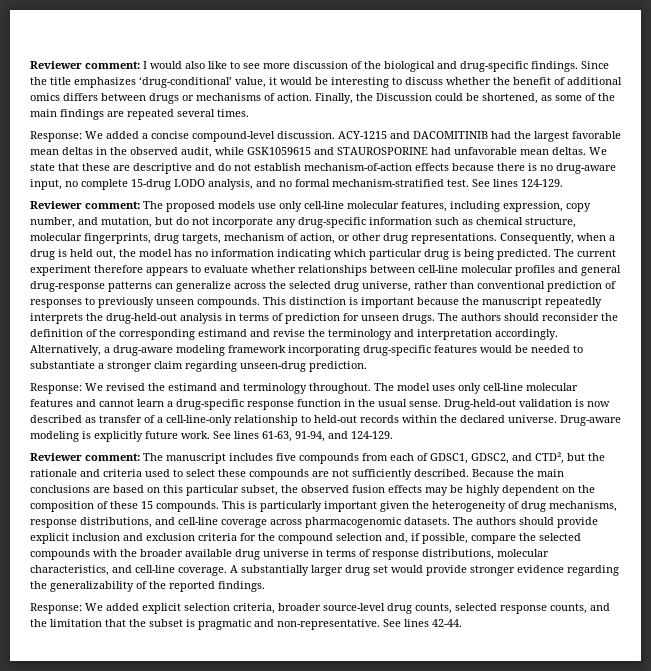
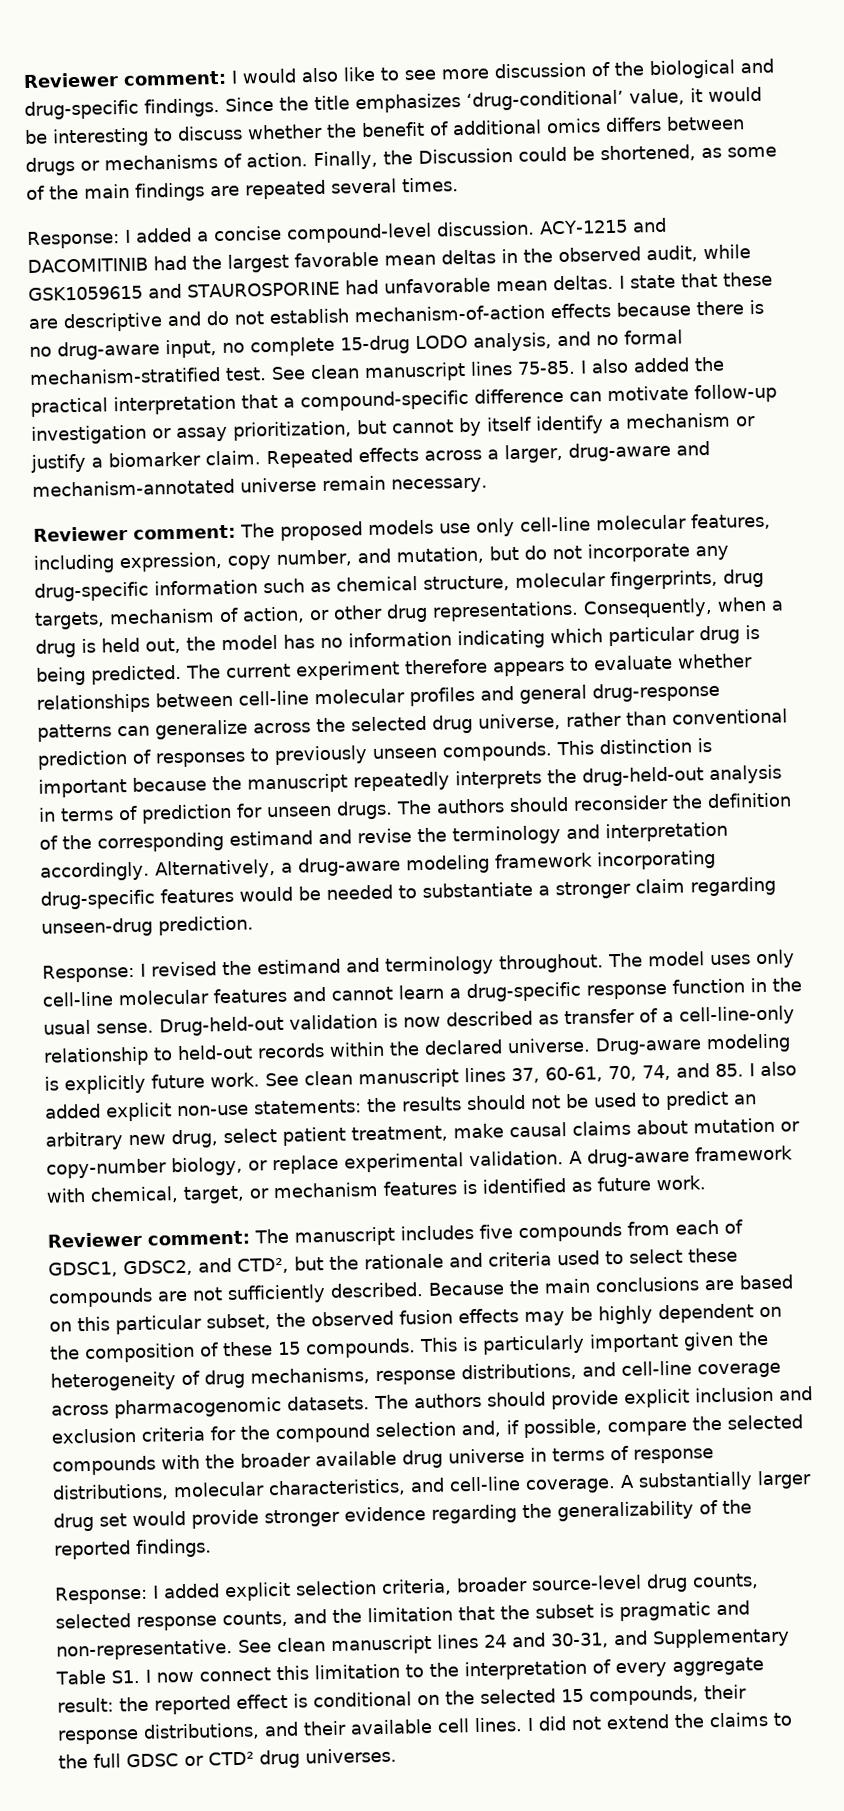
[85,131,103,139] We -> [124,229,131,243] I
[589,147,607,155] We -> [618,275,625,289] I
[493,179,563,187] lines 124-129. -> [310,356,725,383] [30,383,777,417] [31,412,756,445] [30,440,710,473] [32,475,488,497] clean manuscript lines 75-85. I also added the practical interpretation that a compound-specific difference can motivate follow-up investigation or assay prioritization, but cannot by itself identify a mechanism or justify a biomarker claim. Repeated effects across a larger, drug-aware and mechanism-annotated universe remain necessary.
[85,383,103,391] We -> [139,963,146,977] I
[234,431,393,442] lines 61-63, 91-94, and 124-129. -> [304,1061,797,1089] [45,1090,757,1122] [45,1117,800,1151] [46,1145,793,1179] [46,1175,706,1204] clean manuscript lines 37, 60-61, 70, 74, and 85. I also added explicit non-use statements: the results should not be used to predict an arbitrary new drug, select patient treatment, make causal claims about mutation or copy-number biology, or replace experimental validation. A drug-aware framework with chemical, target, or mechanism features is identified as future work.
[85,603,103,611] We -> [151,1585,159,1599] I
[404,619,462,627] lines 42-44. -> [277,1627,790,1656] [55,1657,764,1685] [57,1684,747,1715] [57,1712,792,1745] [58,1747,397,1769] clean manuscript lines 24 and 30-31, and Supplementary Table S1. I now connect this limitation to the interpretation of every aggregate result: the reported effect is conditional on the selected 15 compounds, their response distributions, and their available cell lines. I did not extend the claims to the full GDSC or CTD² drug universes.

